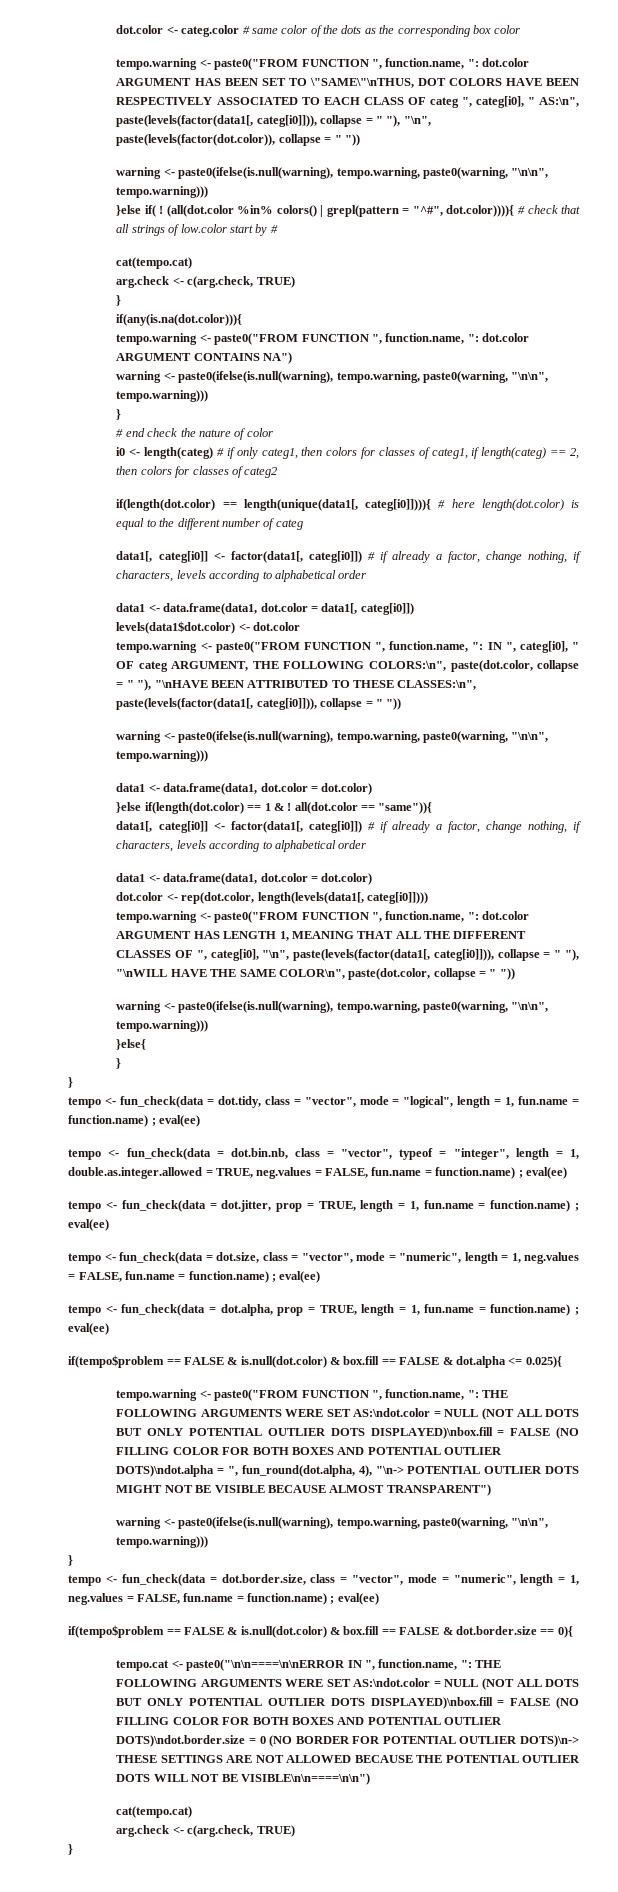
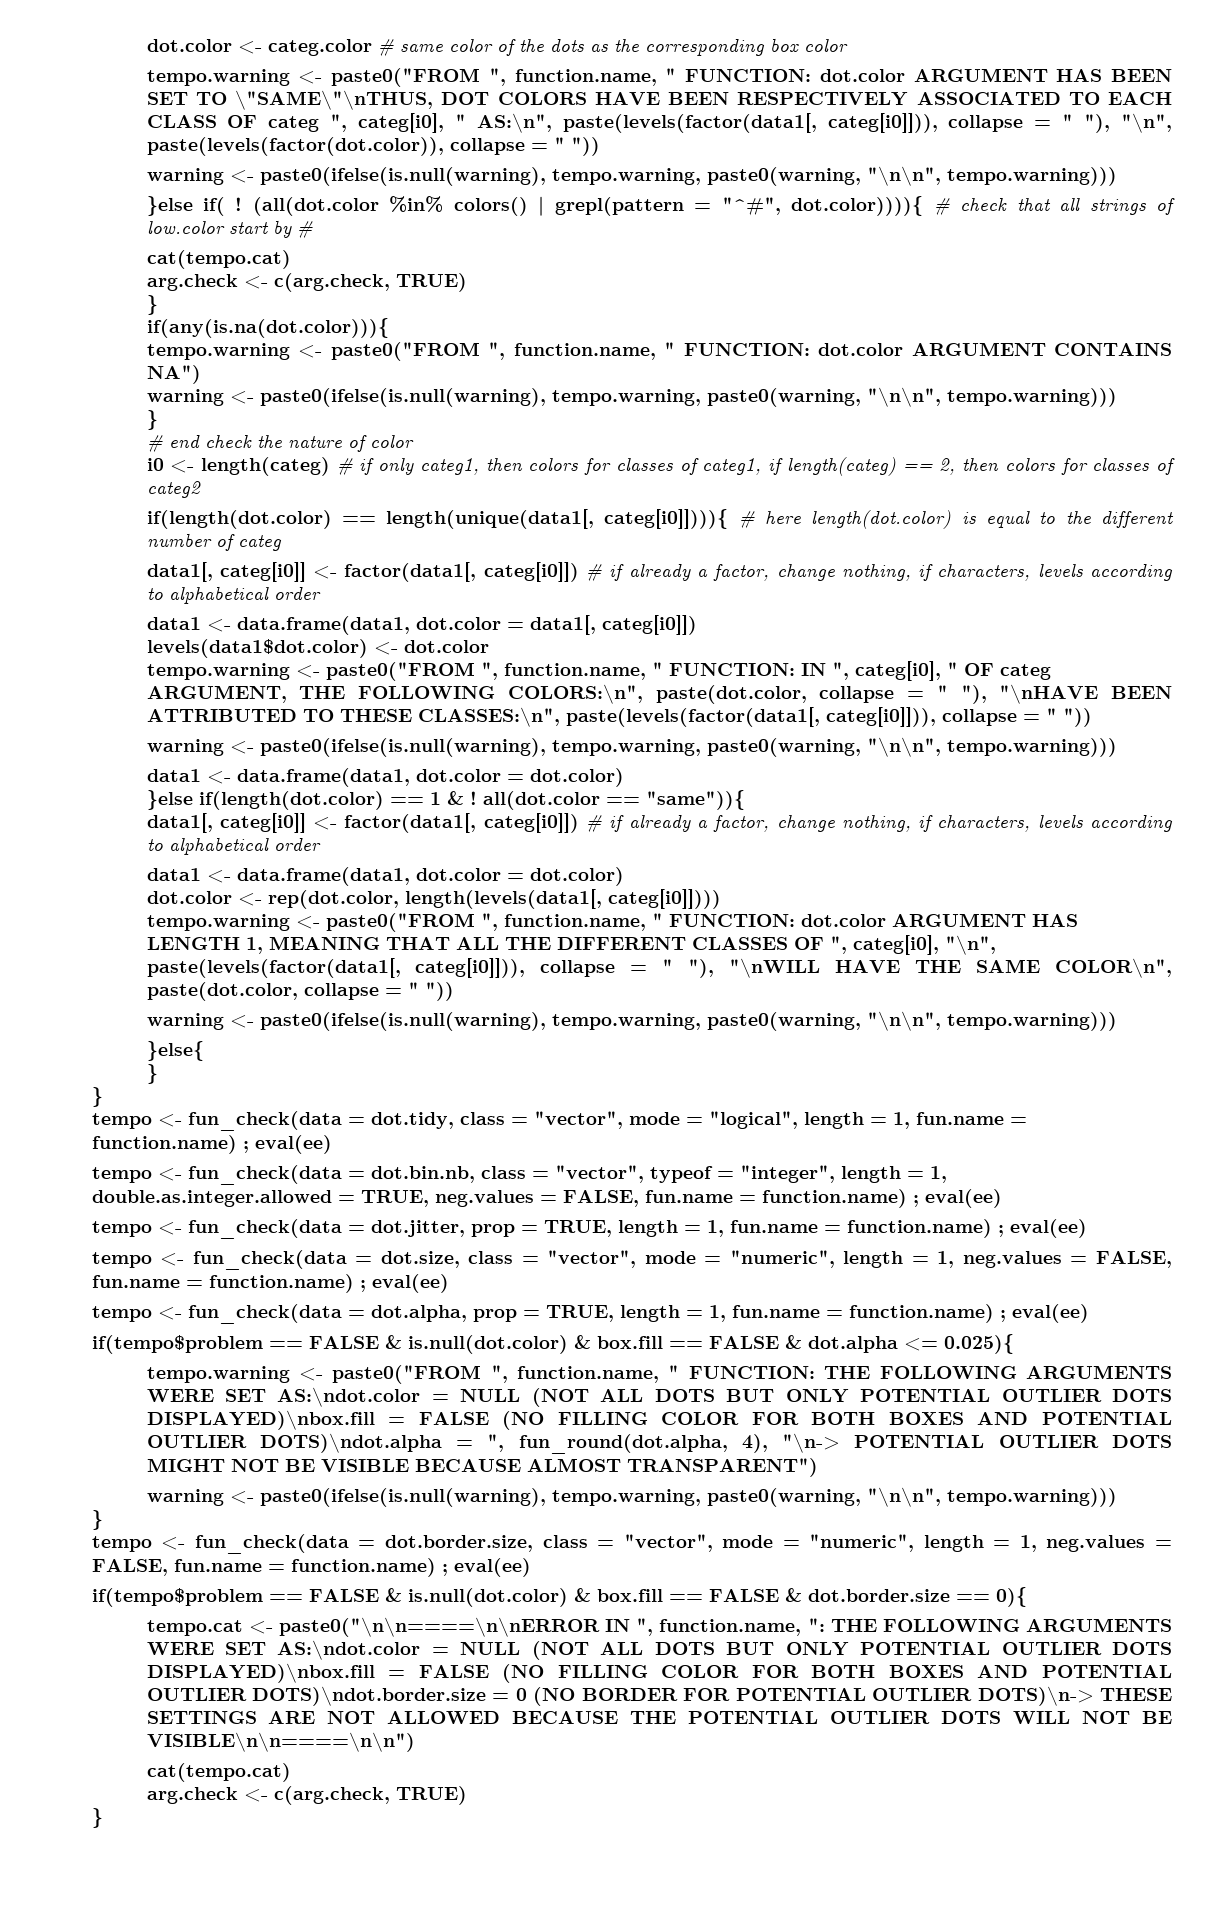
[301,58,479,69] FUNCTION ", function.name, ": -> [488,68,812,86] ", function.name, " FUNCTION:
[301,333,479,344] FUNCTION ", function.name, ": -> [488,342,810,360] ", function.name, " FUNCTION:
[303,641,484,652] FUNCTION ", function.name, ": -> [480,662,795,680] ", function.name, " FUNCTION:
[301,911,479,922] FUNCTION ", function.name, ": -> [480,913,795,931] ", function.name, " FUNCTION:
[301,1389,479,1400] FUNCTION ", function.name, ": -> [490,1365,815,1383] ", function.name, " FUNCTION:

